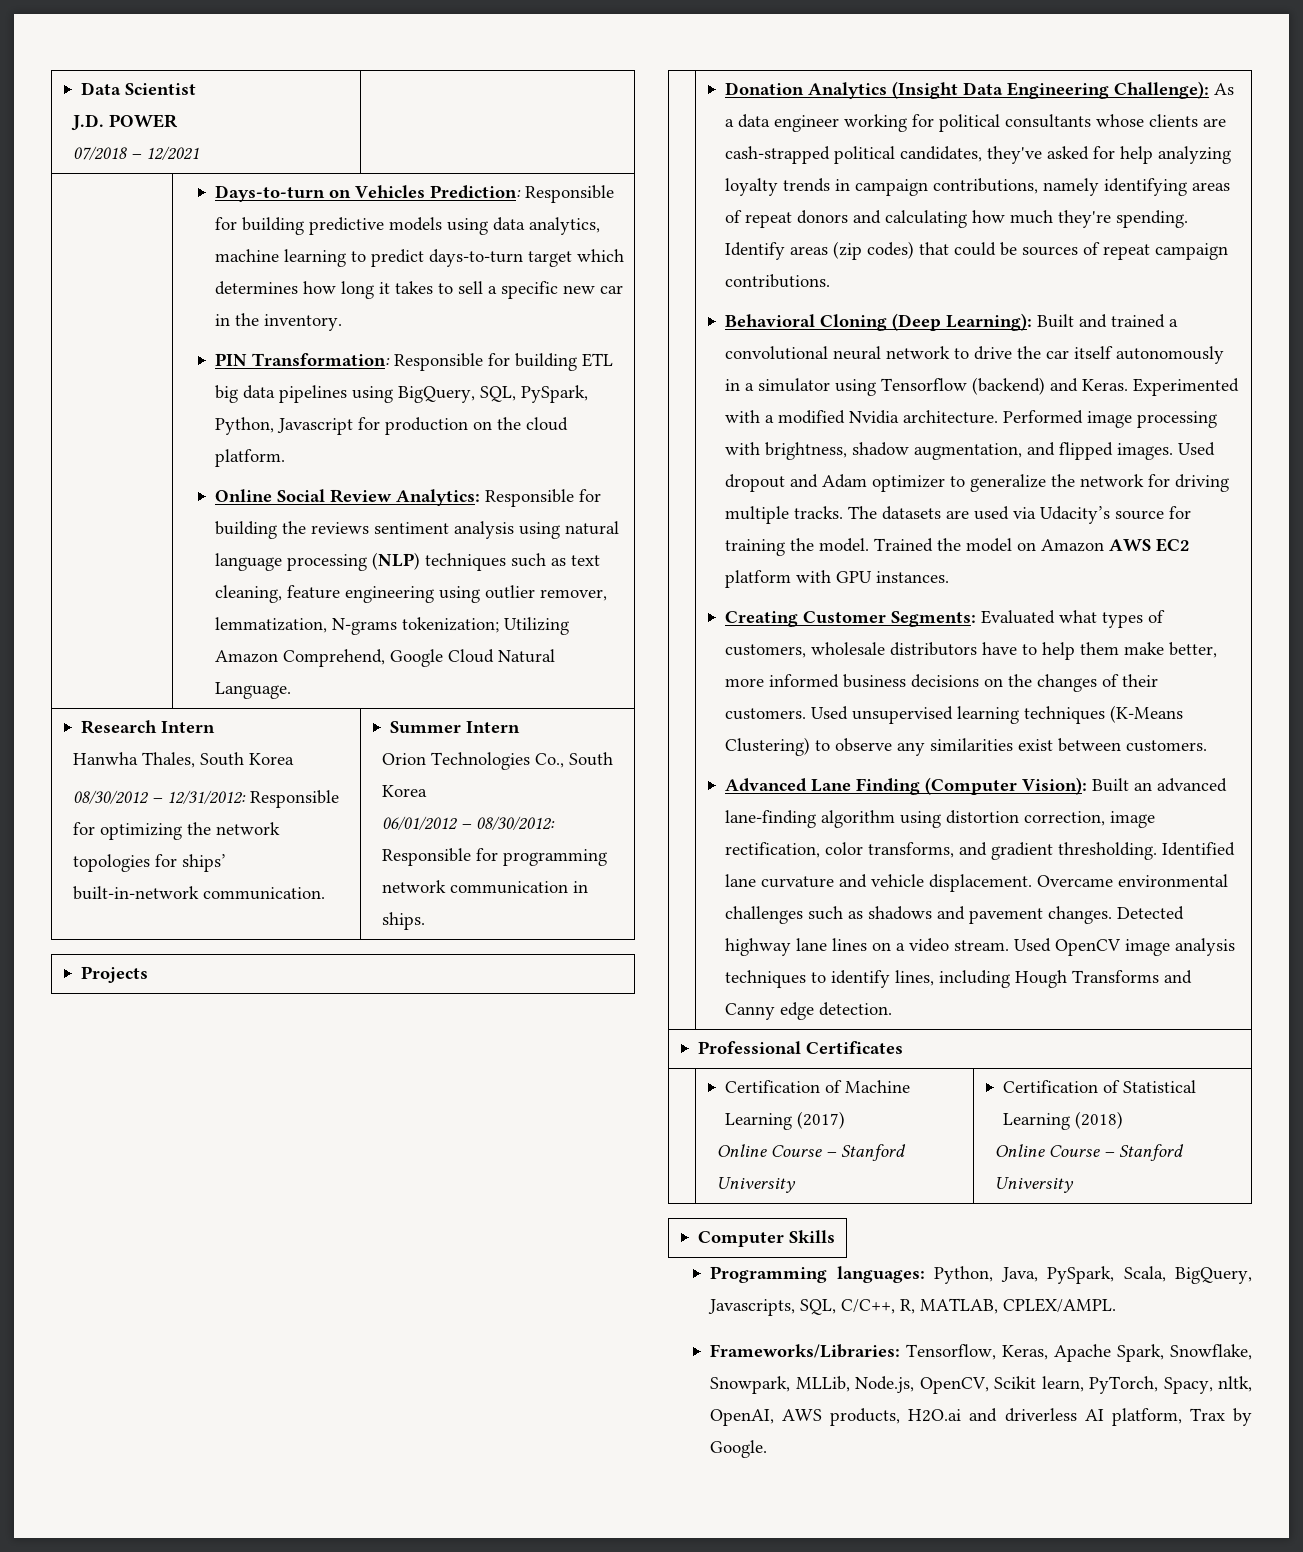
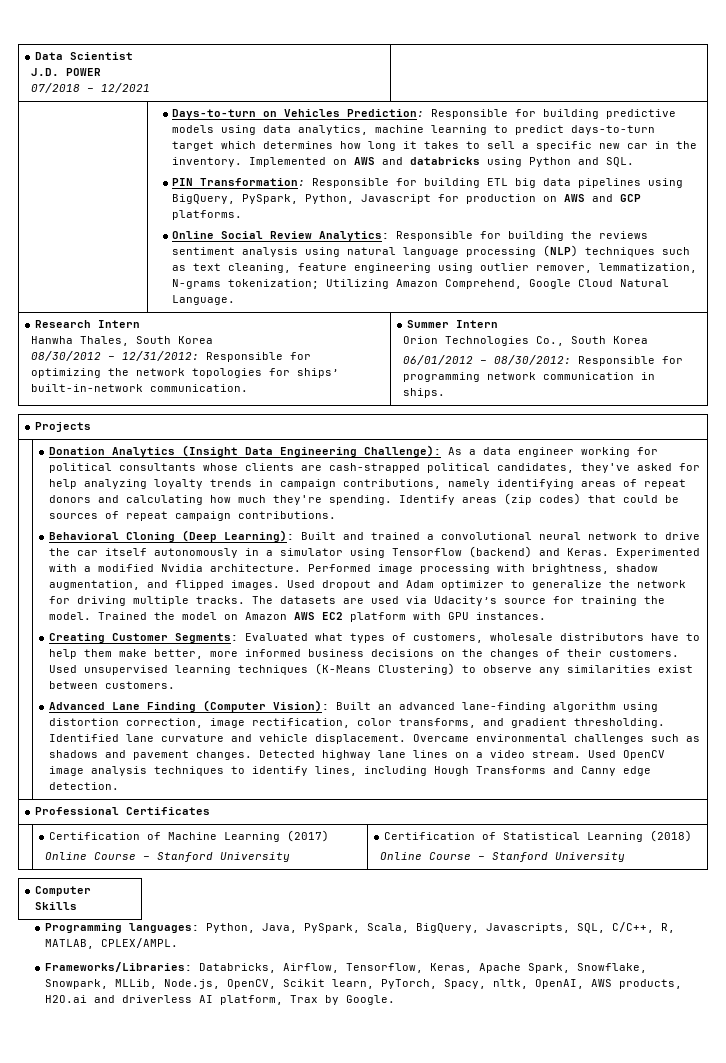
(342, 322) none -> [249,157,635,167] Implemented on AWS and databricks using Python and SQL.
[479,386,516,402] SQL, -> (236, 199) none
[496,417,568,431] [214,449,285,467] the cloud platform. -> [564,194,642,202] [172,210,243,220] AWS and GCP platforms.
(901, 1351) none -> [198,963,339,973] Databricks, Airflow,

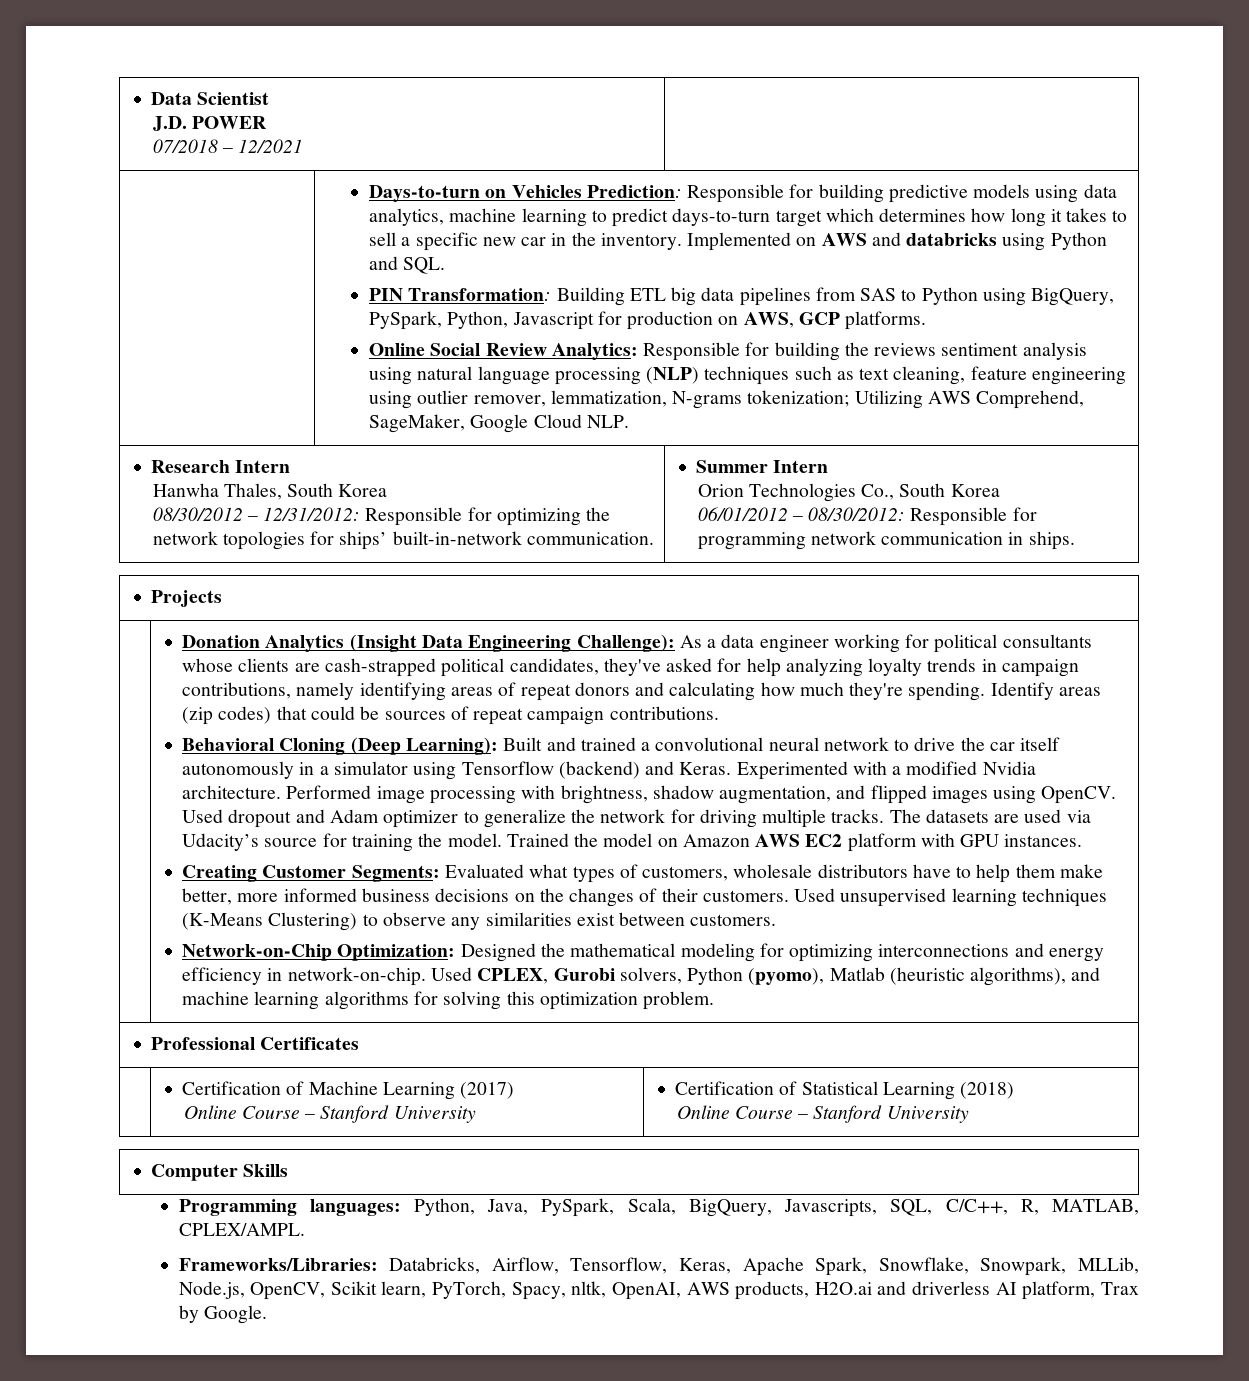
[312,178,481,188] Responsible for building -> [556,287,625,306] Building
(642, 183) none -> [815,287,978,305] from SAS to Python
[564,194,614,202] AWS and -> [743,312,794,328] AWS,
[396,279,670,289] [172,295,236,305] Amazon Comprehend, Google Cloud Natural Language. -> [927,390,1085,409] [369,414,629,433] AWS Comprehend, SageMaker, Google Cloud NLP.
[230,580,280,590] images. -> [931,786,1117,804] images using OpenCV.
[48,700,658,712] [48,718,665,728] [48,734,700,744] [48,750,665,760] [48,766,651,776] [48,782,119,790] Advanced Lane Finding (Computer Vision): Built an advanced lane-finding algorithm using distortion correction, image rectification, color transforms, and gradient thresholding. Identified lane curvature and vehicle displacement. Overcame environmental challenges such as shadows and pavement changes. Detected highway lane lines on a video stream. Used OpenCV image analysis techniques to identify lines, including Hough Transforms and Canny edge detection. -> [182,943,1104,962] [182,967,1101,986] [182,991,715,1010] Network-on-Chip Optimization: Designed the mathematical modeling for optimizing interconnections and energy efficiency in network-on-chip. Used CPLEX, Gurobi solvers, Python (pyomo), Matlab (heuristic algorithms), and machine learning algorithms for solving this optimization problem.

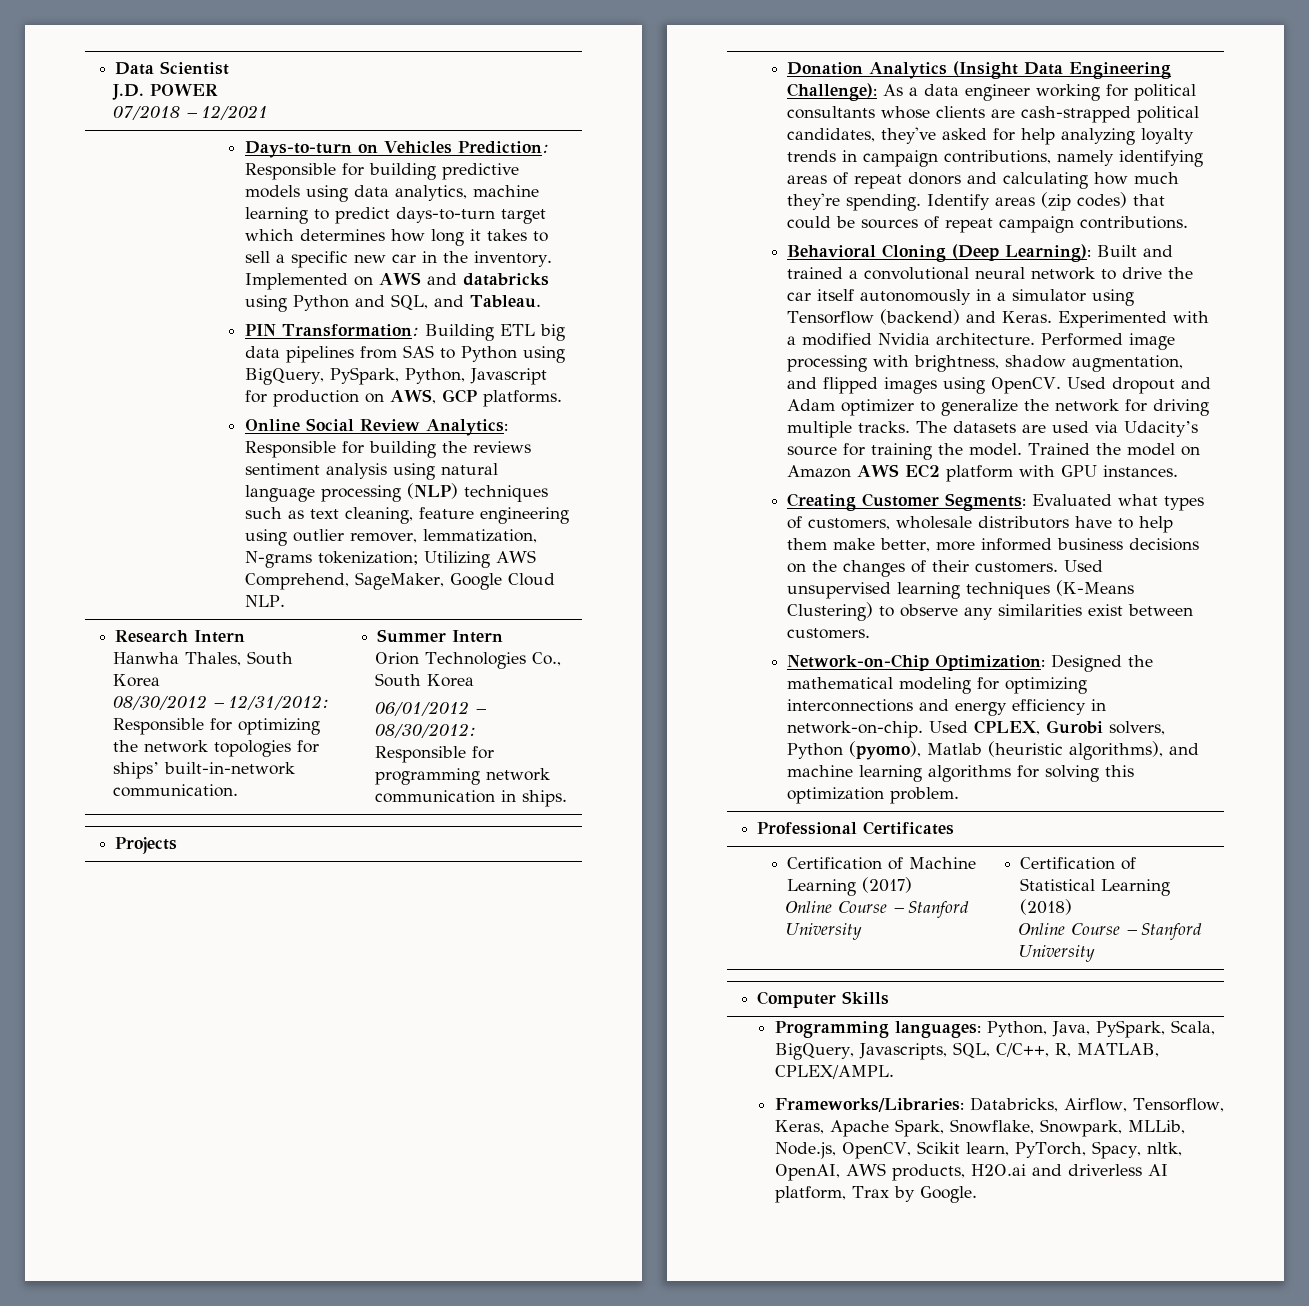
[403,257,446,274] SQL. -> [390,294,541,310] SQL, and Tableau.

